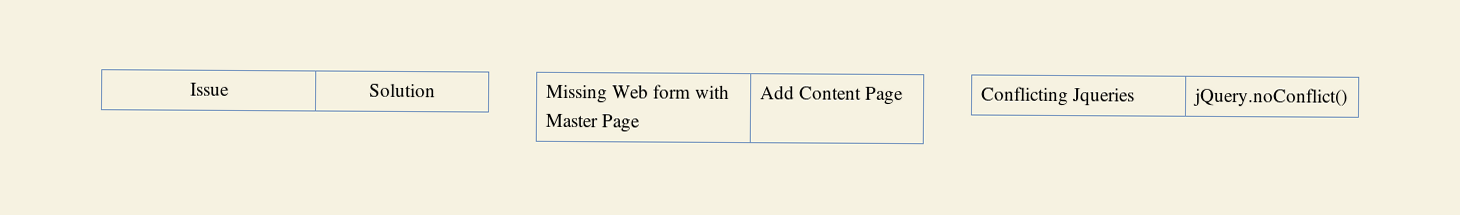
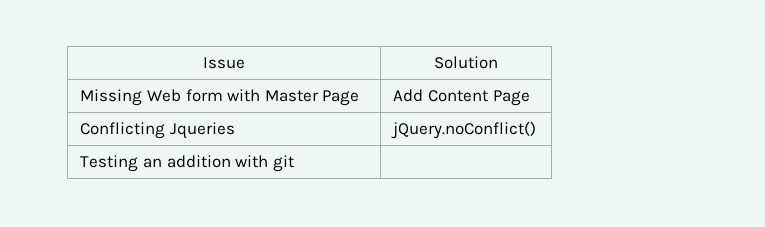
(1348, 97) none -> [80,155,294,172] // Testing an addition with git |

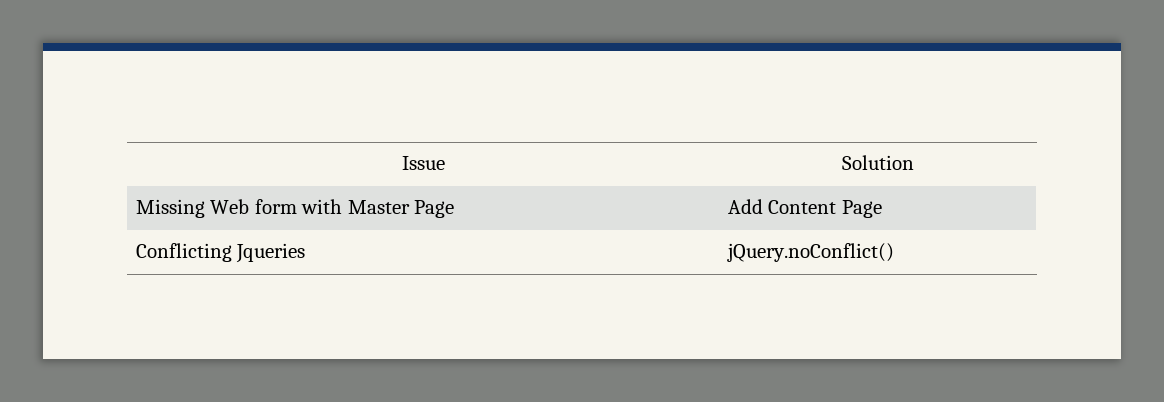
[80,155,294,172] // Testing an addition with git | -> (894, 252) none

